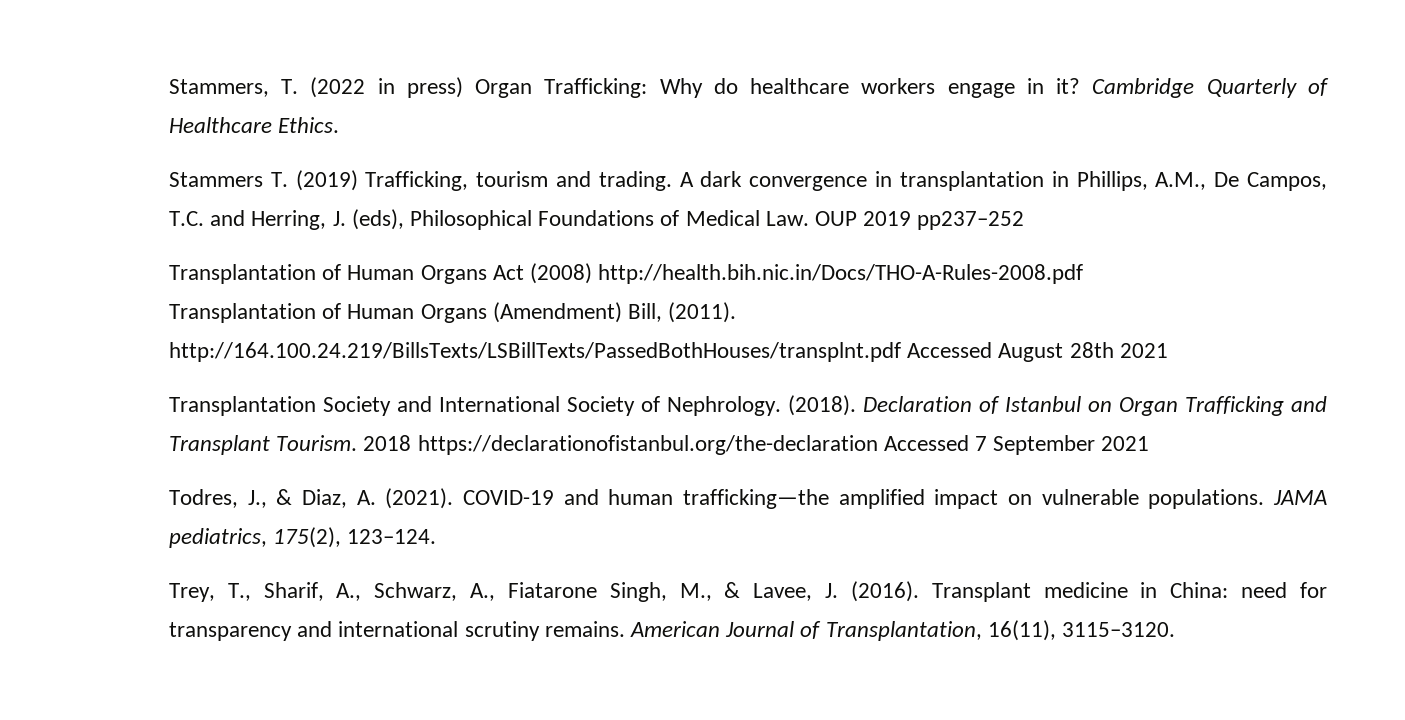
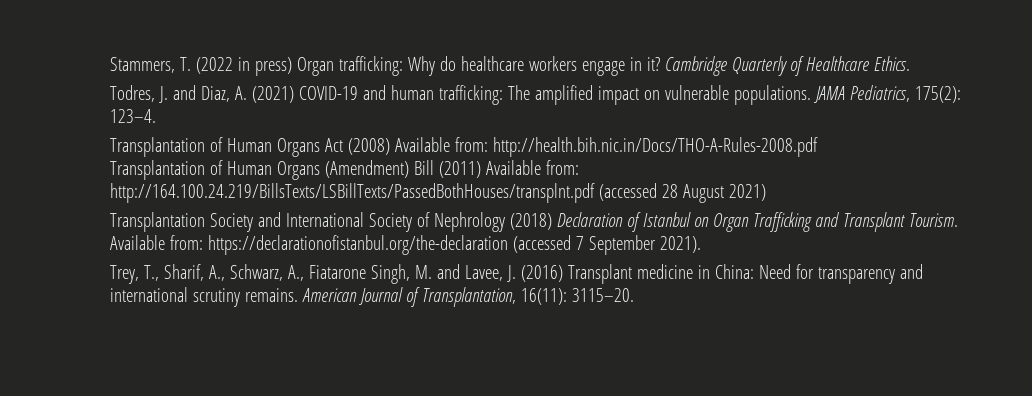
[544,78,648,98] Trafficking: -> [339,56,404,76] trafficking:
[168,170,1327,191] [168,209,1025,230] Stammers T. (2019) Trafficking, tourism and trading. A dark convergence in transplantation in Phillips, A.M., De Campos, T.C. and Herring, J. (eds), Philosophical Foundations of Medical Law. OUP 2019 pp237–252 -> [110,85,962,105] [110,109,157,123] Todres, J. and Diaz, A. (2021) COVID-19 and human trafficking: The amplified impact on vulnerable populations. JAMA Pediatrics, 175(2): 123–4.
(592, 273) none -> [395,137,489,152] Available from:
[627,302,737,323] [168,342,1168,362] Bill, (2011). http://164.100.24.219/BillsTexts/LSBillTexts/PassedBothHouses/transplnt.pdf Accessed August 28th 2021 -> [414,160,580,178] [110,183,767,203] Bill (2011) Available from: http://164.100.24.219/BillsTexts/LSBillTexts/PassedBothHouses/transplnt.pdf (accessed 28 August 2021)
[666,395,856,416] Nephrology. (2018). -> [434,212,553,232] Nephrology (2018)
[363,435,1150,455] [168,488,1327,509] [168,527,437,548] 2018 https://declarationofistanbul.org/the-declaration Accessed 7 September 2021 // Todres, J., & Diaz, A. (2021). COVID-19 and human trafficking—the amplified impact on vulnerable populations. JAMA pediatrics, 175(2), 123–124. -> [110,235,702,255] Available from: https://declarationofistanbul.org/the-declaration (accessed 7 September 2021).
[679,582,741,601] M., & -> [415,264,461,279] M. and
[850,581,919,602] (2016). -> [521,265,564,282] (2016)
[1241,582,1288,598] need -> [759,264,792,279] Need
[987,620,1175,641] 16(11), 3115–3120. -> [521,288,635,305] 16(11): 3115–20.

